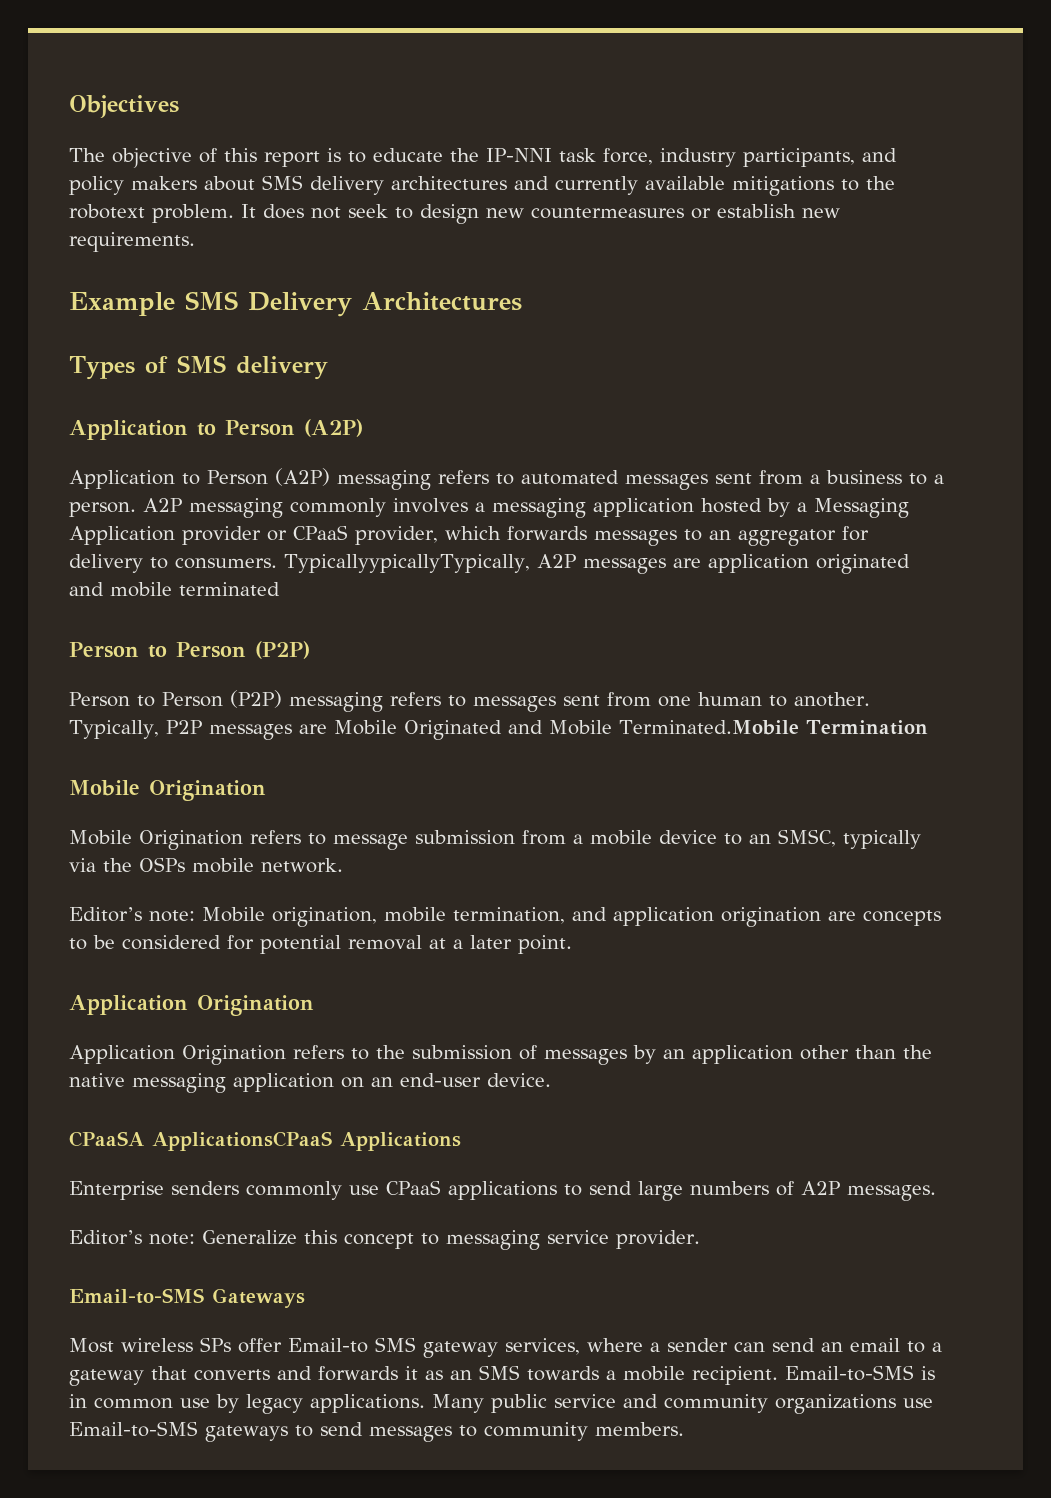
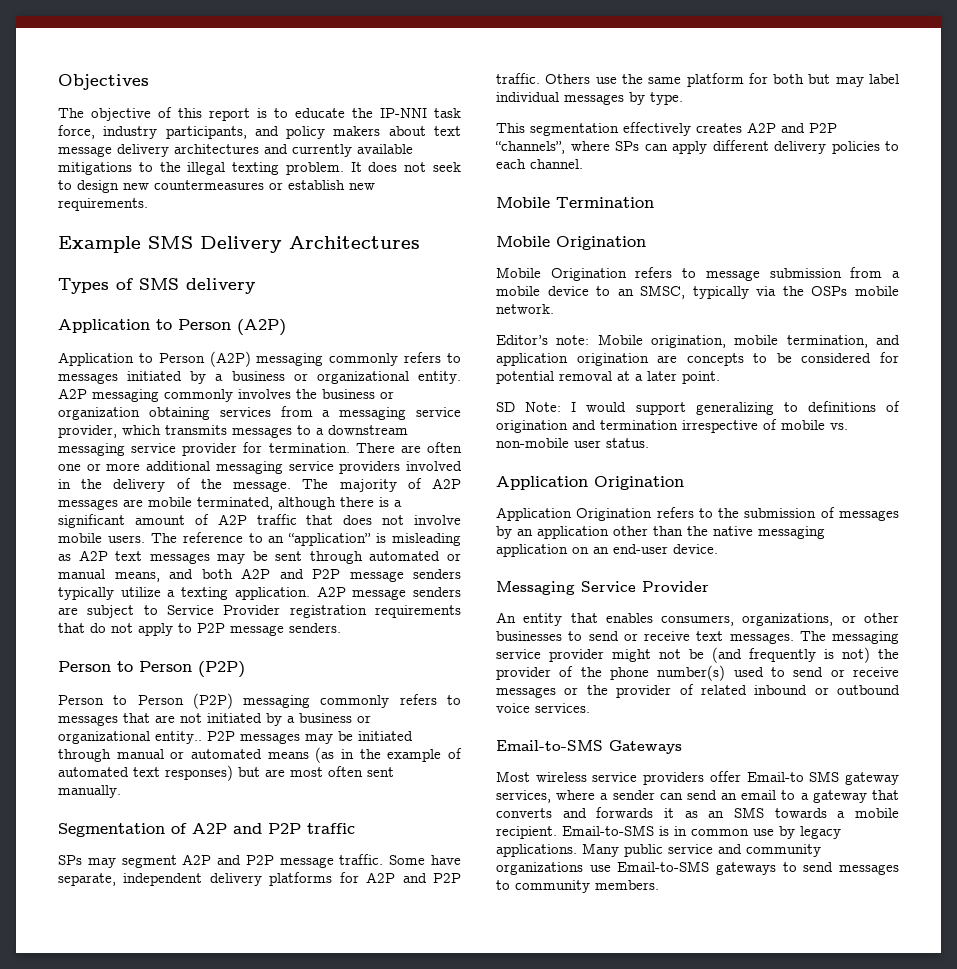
[262,175,303,190] SMS -> [433,126,461,136] [58,146,112,157] text message
[69,204,145,219] robotext -> [187,162,280,175] illegal texting
[437,470,944,490] [69,498,909,518] [69,525,348,545] refers to automated messages sent from a business to a person. A2P messaging commonly involves a messaging application hosted by a Messaging Application provider or CPaaS -> [329,352,461,366] [58,371,461,384] [58,388,394,402] [58,406,461,420] commonly refers to messages initiated by a business or organizational entity. A2P messaging commonly involves the business or organization obtaining services from a messaging service
[506,526,869,546] [69,554,910,574] [69,582,280,597] forwards messages to an aggregator for delivery to consumers. TypicallyypicallyTypically, A2P messages are application originated and mobile terminated -> [165,425,408,438] [58,442,463,456] [58,461,462,474] [58,478,462,492] [58,497,402,510] [58,514,461,528] [58,532,461,546] [58,550,461,564] [58,568,461,582] [58,586,461,600] [58,605,461,618] [58,623,341,636] transmits messages to a downstream messaging service provider for termination. There are often one or more additional messaging service providers involved in the delivery of the message. The majority of A2P messages are mobile terminated, although there is a significant amount of A2P traffic that does not involve mobile users. The reference to an “application” is misleading as A2P text messages may be sent through automated or manual means, and both A2P and P2P message senders typically utilize a texting application. A2P message senders are subject to Service Provider registration requirements that do not apply to P2P message senders.
[389,692,870,712] [69,720,799,740] refers to messages sent from one human to another. Typically, P2P messages are Mobile Originated and Mobile Terminated.Mobile -> [320,694,461,708] [58,713,371,726] [58,731,413,744] [58,747,463,763] [58,765,394,781] [58,785,121,798] [58,823,355,837] [58,854,461,868] [58,872,462,886] [496,73,899,87] [496,92,683,105] [496,122,837,136] [495,140,899,154] [496,159,583,169] [496,197,550,208] commonly refers to messages that are not initiated by a business or organizational entity.. P2P messages may be initiated through manual or automated means (as in the example of automated text responses) but are most often sent manually. // Segmentation of A2P and P2P traffic // SPs may segment A2P and P2P message traffic. Some have separate, independent delivery platforms for A2P and P2P traffic. Others use the same platform for both but may label individual messages by type. // This segmentation effectively creates A2P and P2P “channels”, where SPs can apply different delivery policies to each channel. // Mobile
(572, 944) none -> [496,401,900,415] [496,419,848,433] [496,438,649,448] // SD Note: I would support generalizing to definitions of origination and termination irrespective of mobile vs. non-mobile user status.
[69,1131,461,1151] [69,1180,936,1201] [69,1230,700,1250] CPaaSA ApplicationsCPaaS Applications // Enterprise senders commonly use CPaaS applications to send large numbers of A2P messages. // Editor’s note: Generalize this concept to messaging service provider. -> [496,581,709,595] [496,612,899,626] [496,631,899,644] [496,647,899,663] [496,665,899,681] [496,684,900,698] [496,703,590,713] Messaging Service Provider // An entity that enables consumers, organizations, or other businesses to send or receive text messages. The messaging service provider might not be (and frequently is not) the provider of the phone number(s) used to send or receive messages or the provider of related inbound or outbound voice services.
[200,1337,231,1352] SPs -> [592,772,705,785] service providers

